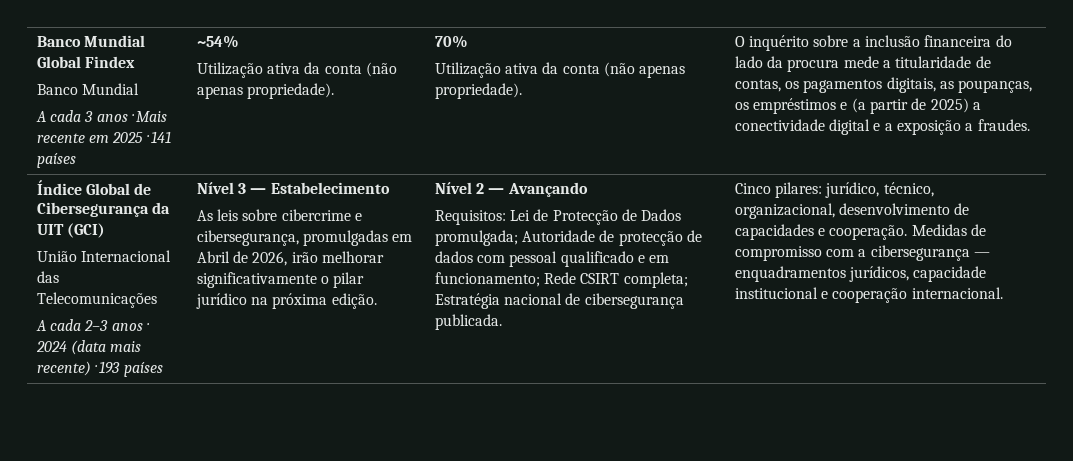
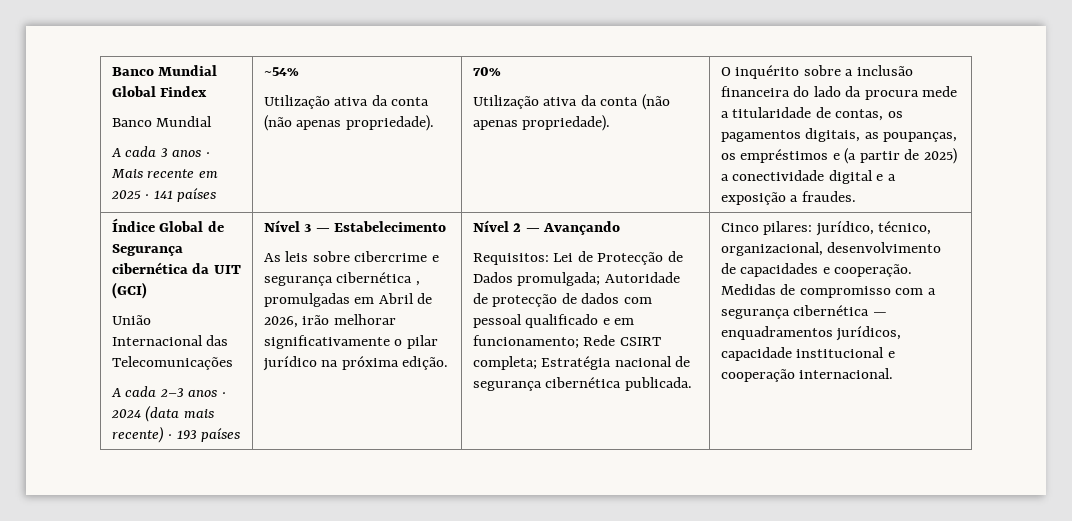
[36,202,149,217] Cibersegurança -> [111,244,183,256] [111,262,188,274] Segurança cibernética
[196,230,299,246] cibersegurança, -> [263,272,420,286] segurança cibernética ,
[584,293,684,309] cibersegurança -> [472,377,622,391] segurança cibernética
[870,245,970,261] cibersegurança -> [720,305,870,319] segurança cibernética

